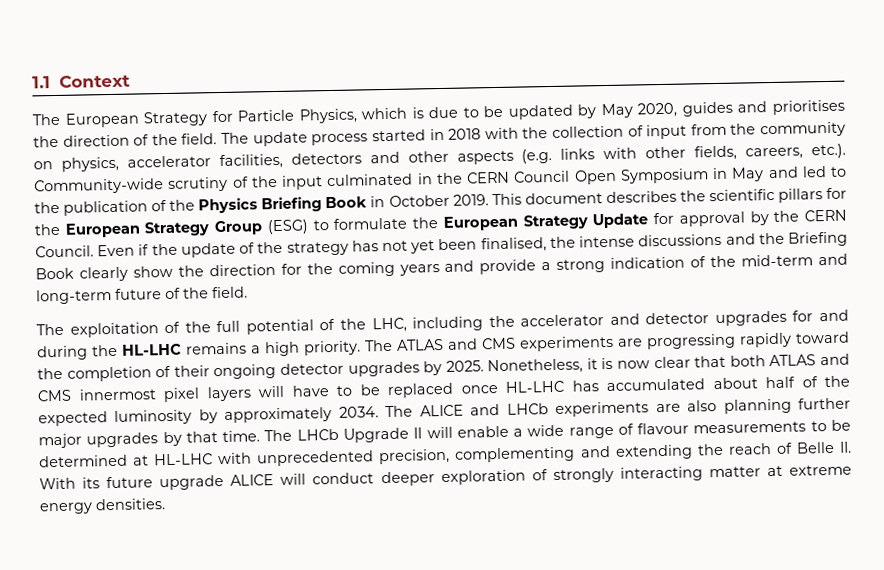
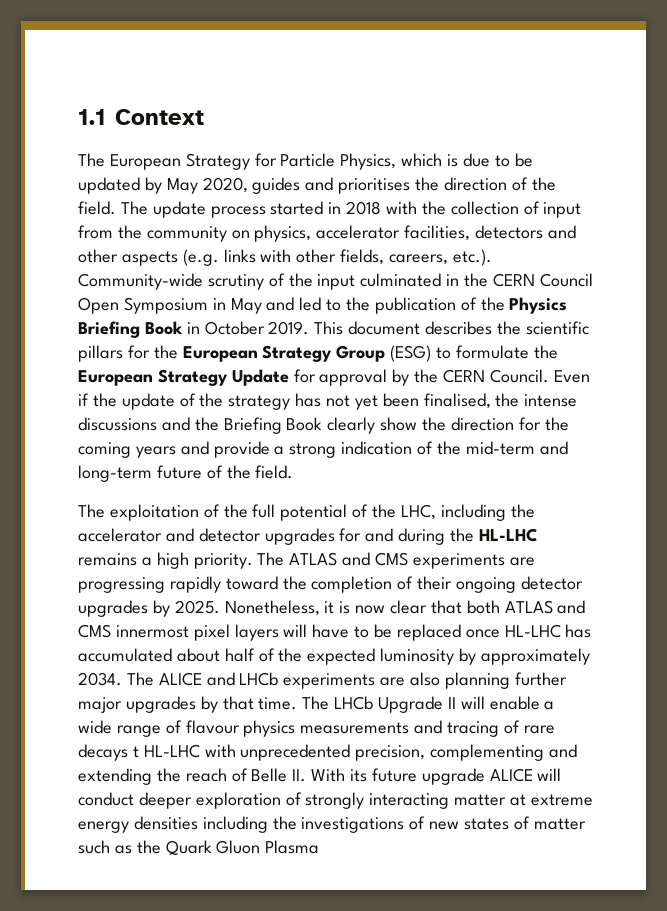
[693,419,852,434] [39,454,150,468] measurements to be determined at -> [243,720,555,737] [78,744,139,761] physics measurements and tracing of rare decays t
[95,498,166,511] densities. -> [133,816,586,833] [78,840,320,855] densities including the investigations of new states of matter such as the Quark Gluon Plasma

